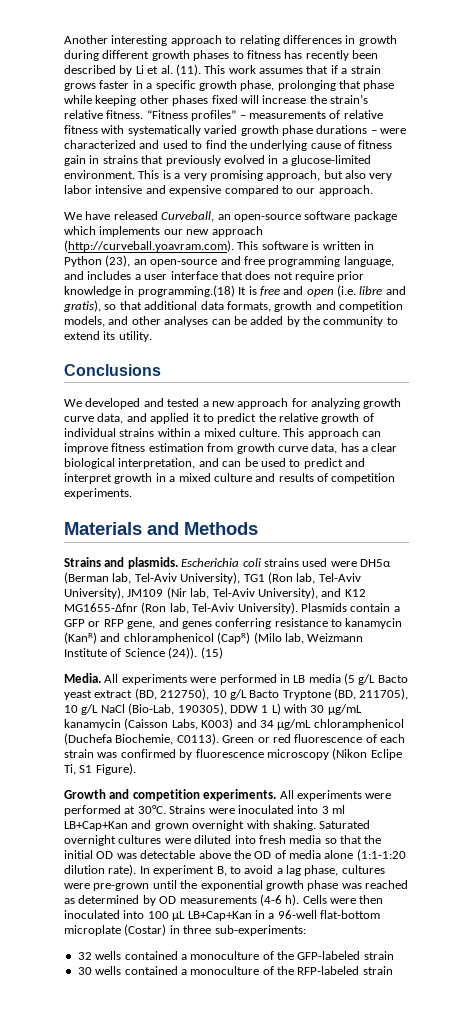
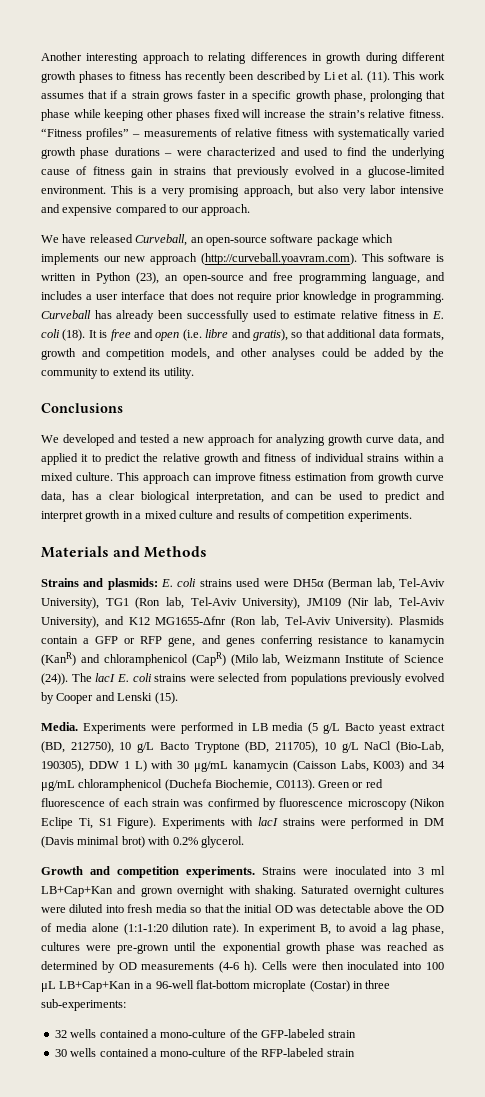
[137,285,235,297] programming.(18) -> [374,292,444,303] [41,310,445,322] [41,329,86,341] programming. Curveball has already been successfully used to estimate relative fitness in E. coli (18).
[211,319,231,325] can -> [321,348,350,357] could
(360, 418) none -> [242,453,297,462] and fitness
[127,557,240,569] plasmids. Escherichia -> [107,578,174,590] plasmids: E.
[200,647,223,659] (15) -> [71,673,445,685] [41,692,178,704] The lacI E. coli strains were selected from populations previously evolved by Cooper and Lenski (15).
[104,674,187,685] All experiments -> [82,723,146,734] Experiments
[64,789,392,801] [64,805,166,816] // Growth and competition experiments. All experiments were performed at 30°C. -> [162,817,444,829] [41,836,244,848] [41,866,255,878] Experiments with lacI strains were performed in DM (Davis minimal brot) with 0.2% glycerol. // Growth and competition experiments.
[190,951,260,960] monoculture -> [160,1029,227,1038] mono-culture
[190,966,260,975] monoculture -> [160,1048,227,1057] mono-culture

